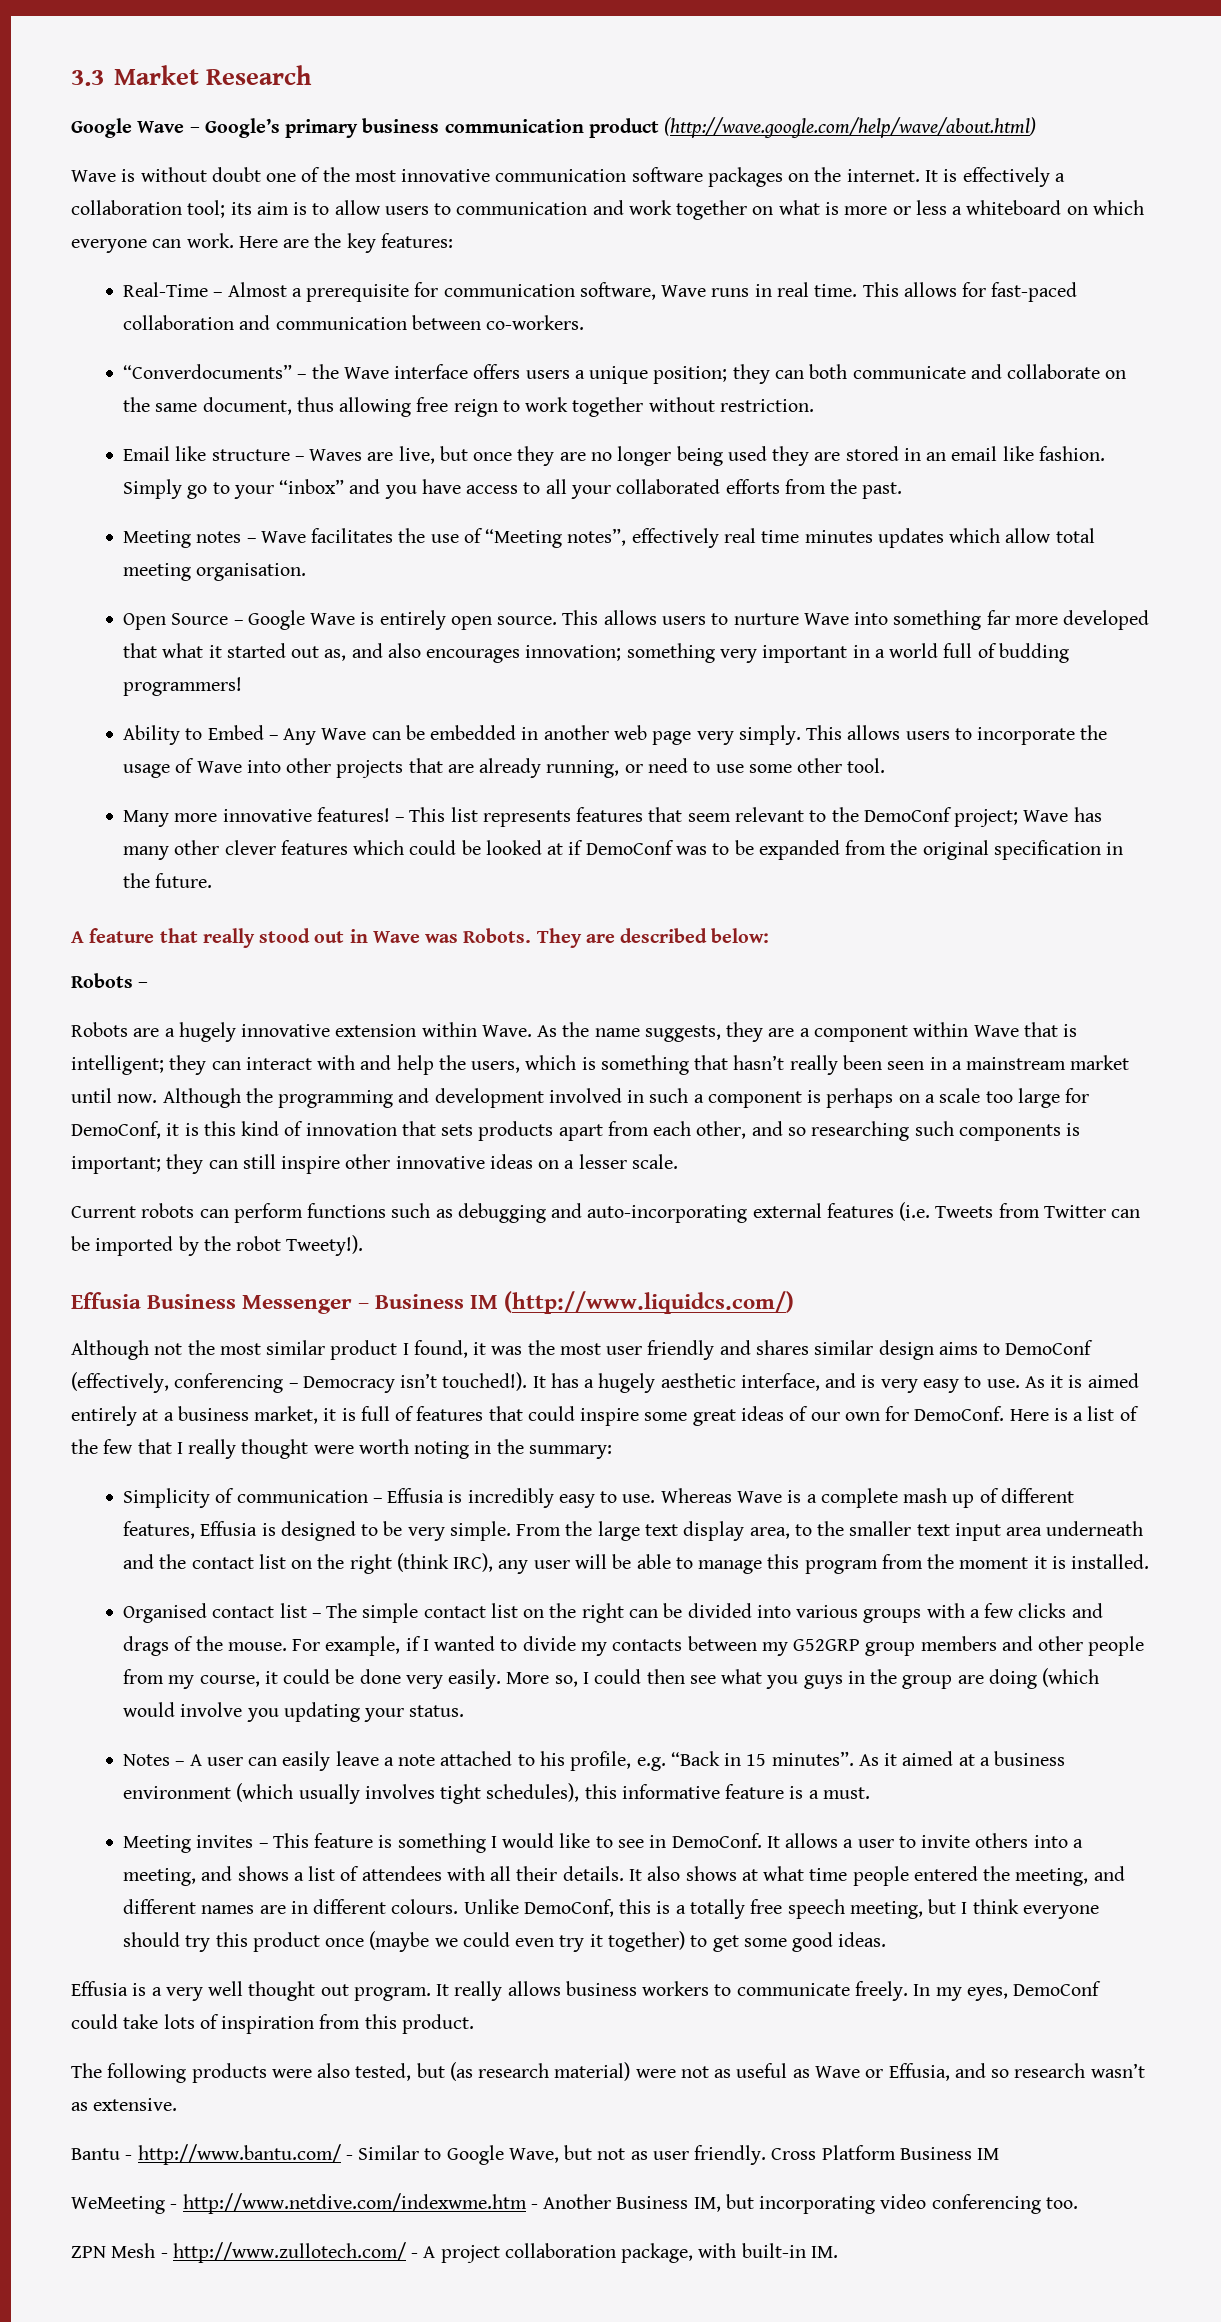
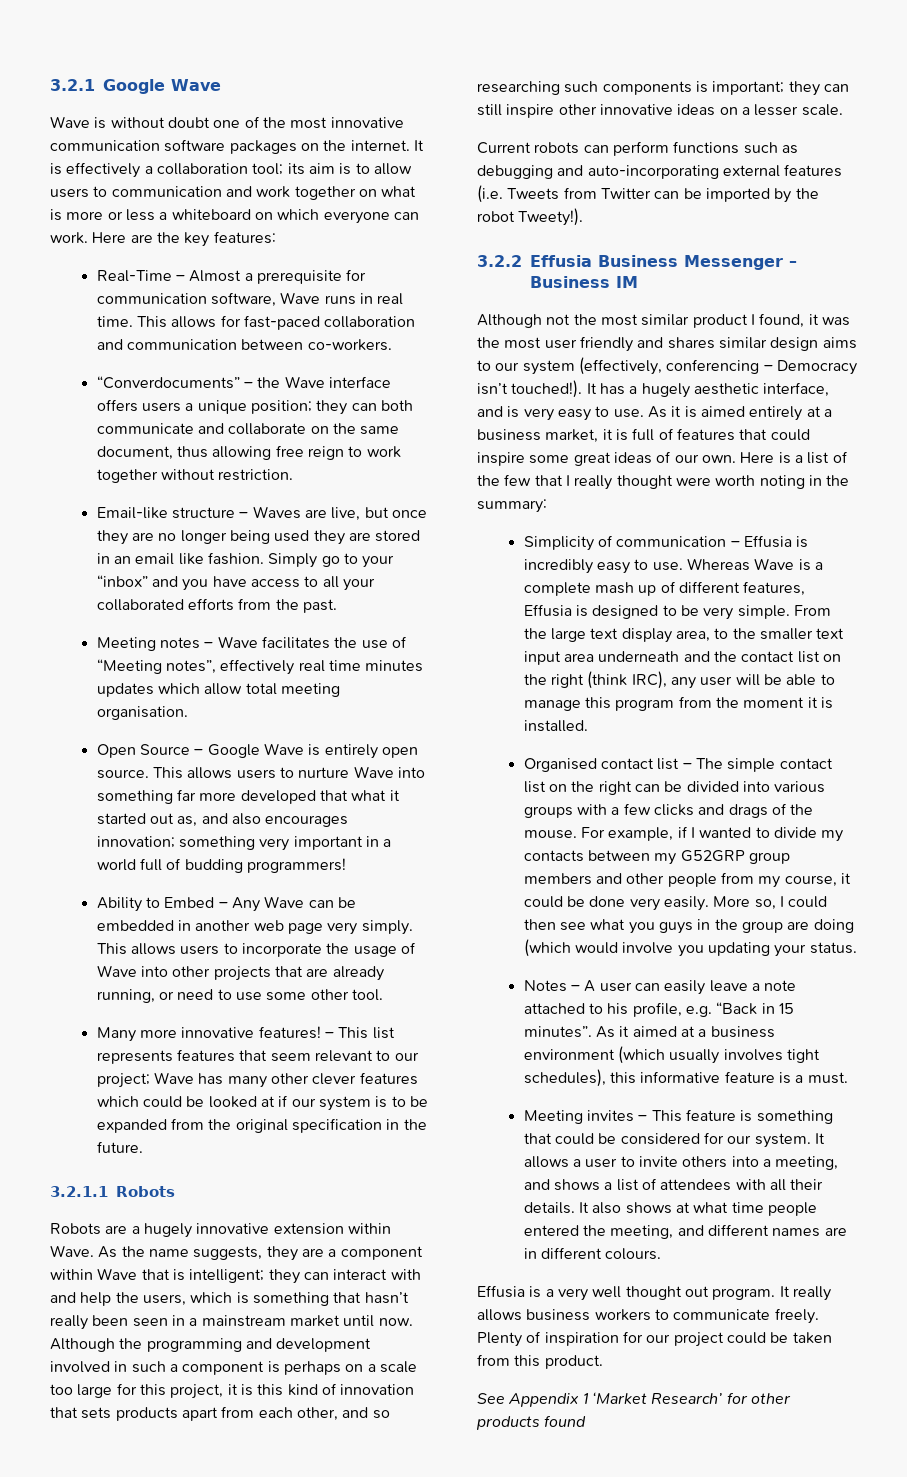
[71,65,312,86] [71,117,1037,138] 3.3 Market Research // Google Wave – Google’s primary business communication product (http://wave.google.com/help/wave/about.html) -> [50,79,221,94] 3.2.1 Google Wave
[123,446,207,461] Email like -> [96,507,168,519] Email-like
[831,807,952,822] the DemoConf -> [394,1052,419,1061] our
[585,840,707,855] DemoConf was -> [291,1096,388,1111] our system is
[71,928,770,948] [71,973,149,988] A feature that really stood out in Wave was Robots. They are described below: // Robots – -> [50,1186,175,1197] 3.2.1.1 Robots
[71,1121,161,1139] DemoConf, -> [139,1384,224,1399] this project,
(364, 1245) none -> [477,255,522,267] 3.2.2
[504,1291,795,1314] (http://www.liquidcs.com/) -> (638, 282) none
[1005,1340,1094,1355] DemoConf -> [495,360,575,375] our system
[844,1406,1005,1421] own for DemoConf. -> [701,455,736,463] own.
[490,1833,762,1848] I would like to see in DemoConf. -> [523,1132,811,1148] that could be considered for our system.
[463,1899,1099,1919] [123,1931,887,1952] Unlike DemoConf, this is a totally free speech meeting, but I think everyone should try this product once (maybe we could even try it together) to get some good ideas. -> (662, 1254) none
[913,1981,1102,2001] [71,2014,474,2034] [71,2062,1145,2083] [71,2098,178,2111] [71,2144,1000,2165] [71,2193,1078,2214] [71,2242,838,2263] In my eyes, DemoConf could take lots of inspiration from this product. // The following products were also tested, but (as research material) were not as useful as Wave or Effusia, and so research wasn’t as extensive. // Bantu - http://www.bantu.com/ - Similar to Google Wave, but not as user friendly. Cross Platform Business IM // WeMeeting - http://www.netdive.com/indexwme.htm - Another Business IM, but incorporating video conferencing too. // ZPN Mesh - http://www.zullotech.com/ - A project collaboration package, with built-in IM. -> [477,1331,832,1347] [477,1354,603,1369] [477,1392,791,1407] [476,1415,587,1430] Plenty of inspiration for our project could be taken from this product. // See Appendix 1 ‘Market Research’ for other products found

